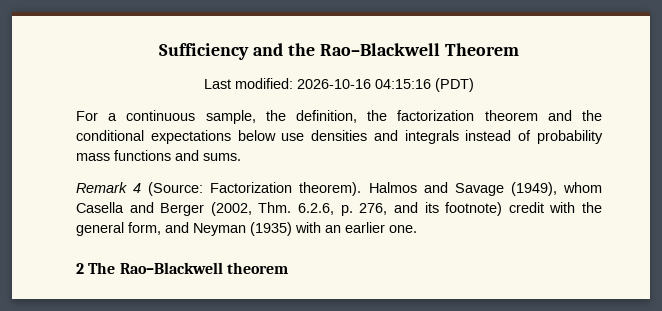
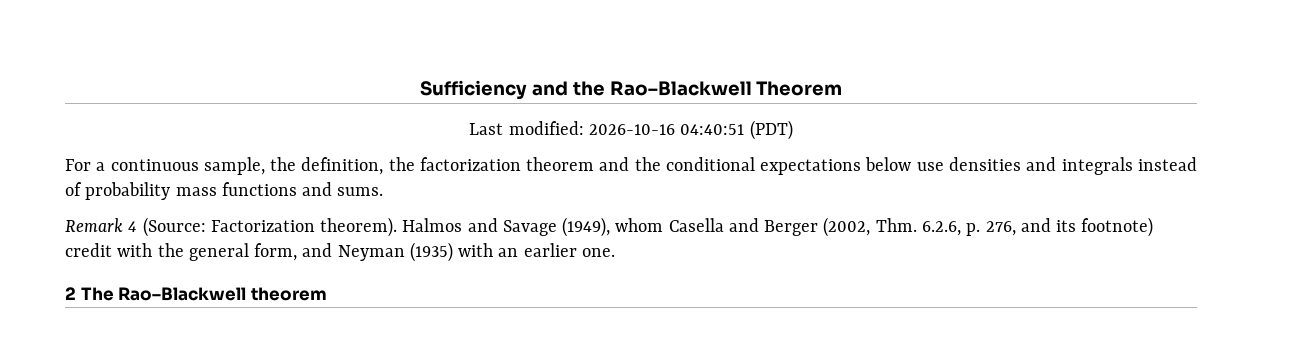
[375,79,431,89] 04:15:16 -> [680,124,745,135] 04:40:51

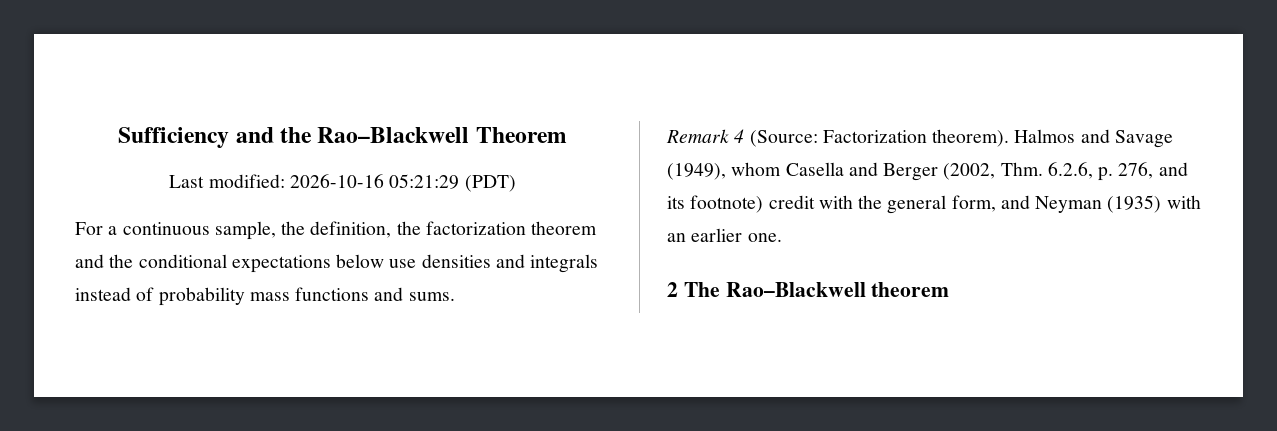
[680,124,745,135] 04:40:51 -> [389,174,460,189] 05:21:29

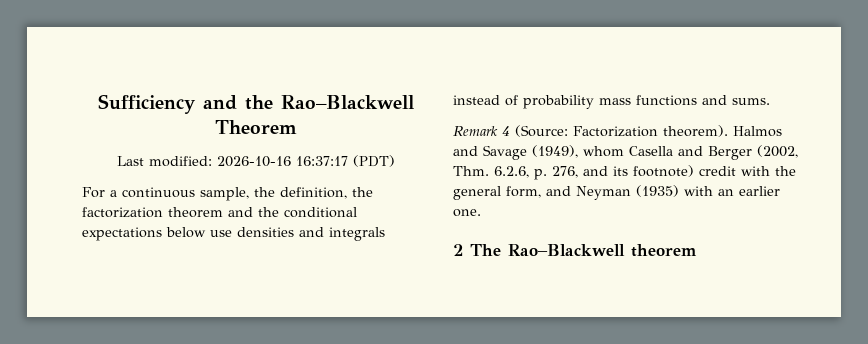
[389,174,460,189] 05:21:29 -> [295,156,348,166] 16:37:17

